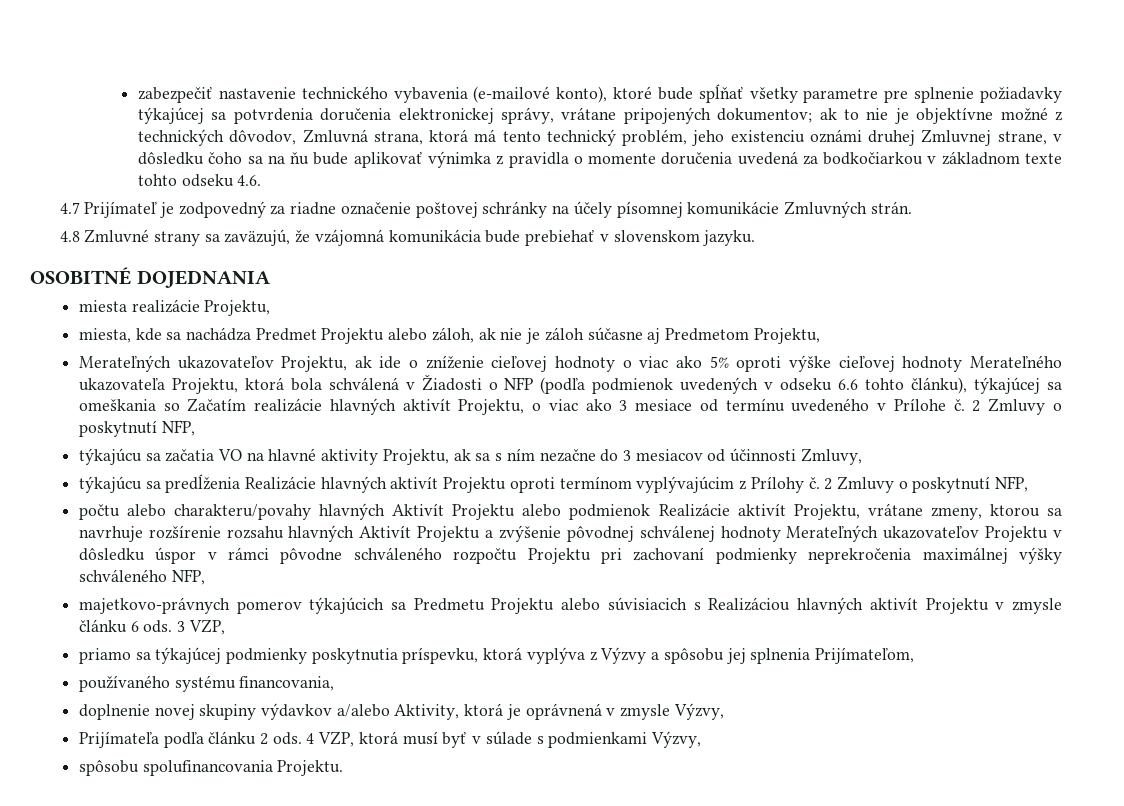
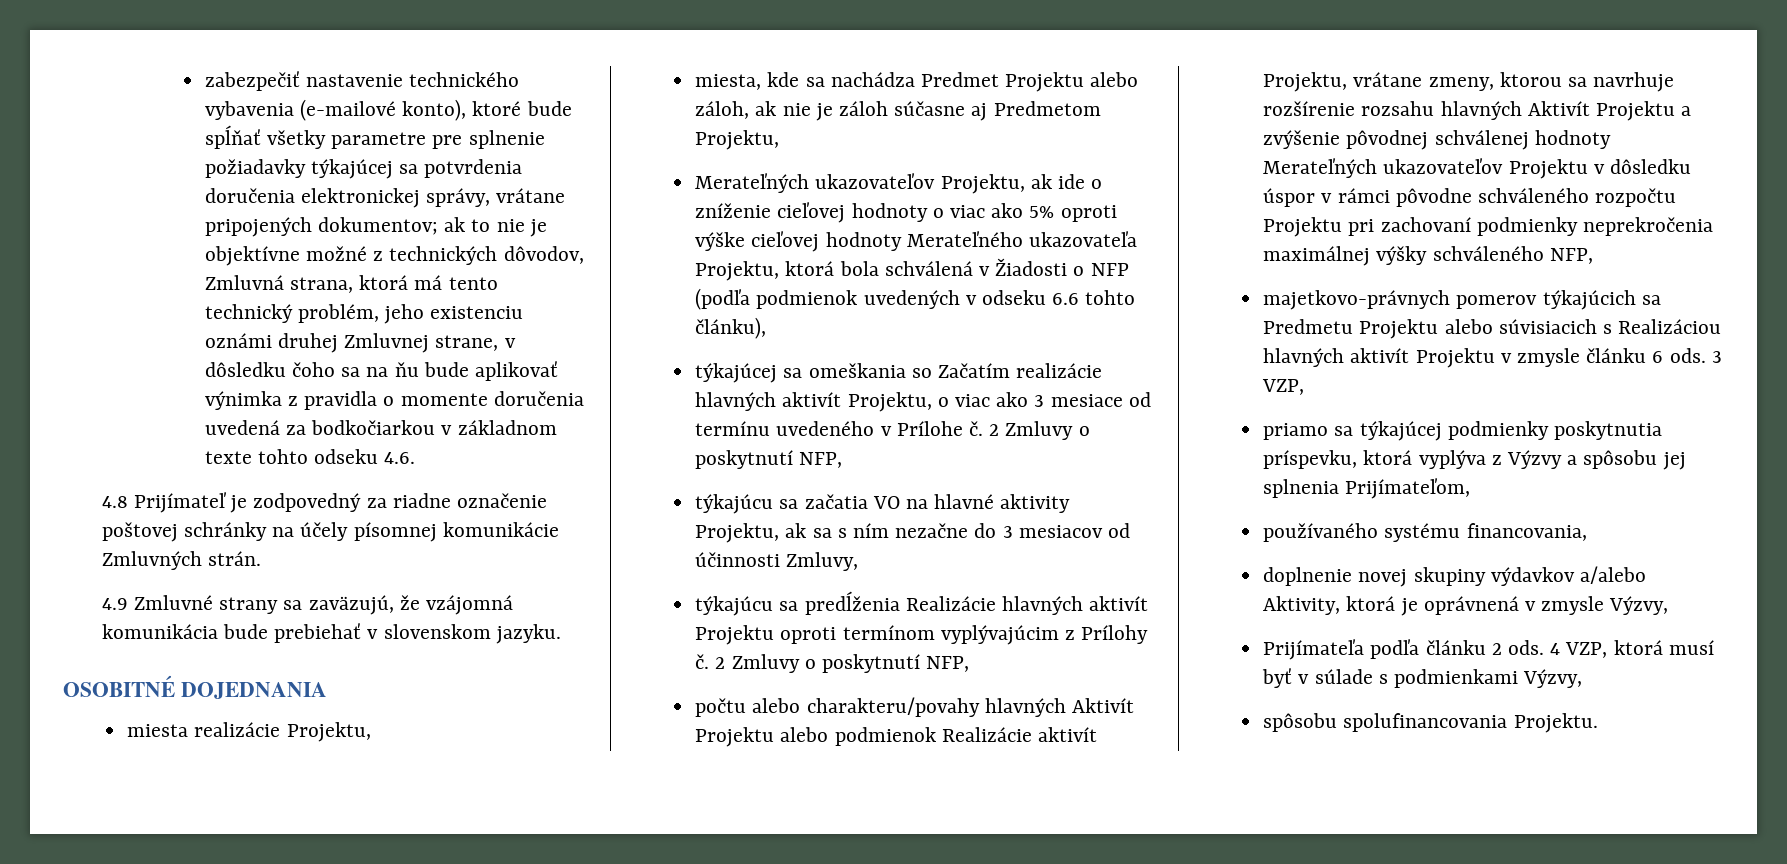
[59,202,80,214] 4.7 -> [101,496,128,508] 4.8
[59,231,80,242] 4.8 -> [101,598,128,610] 4.9
(968, 385) none -> (767, 328) //

